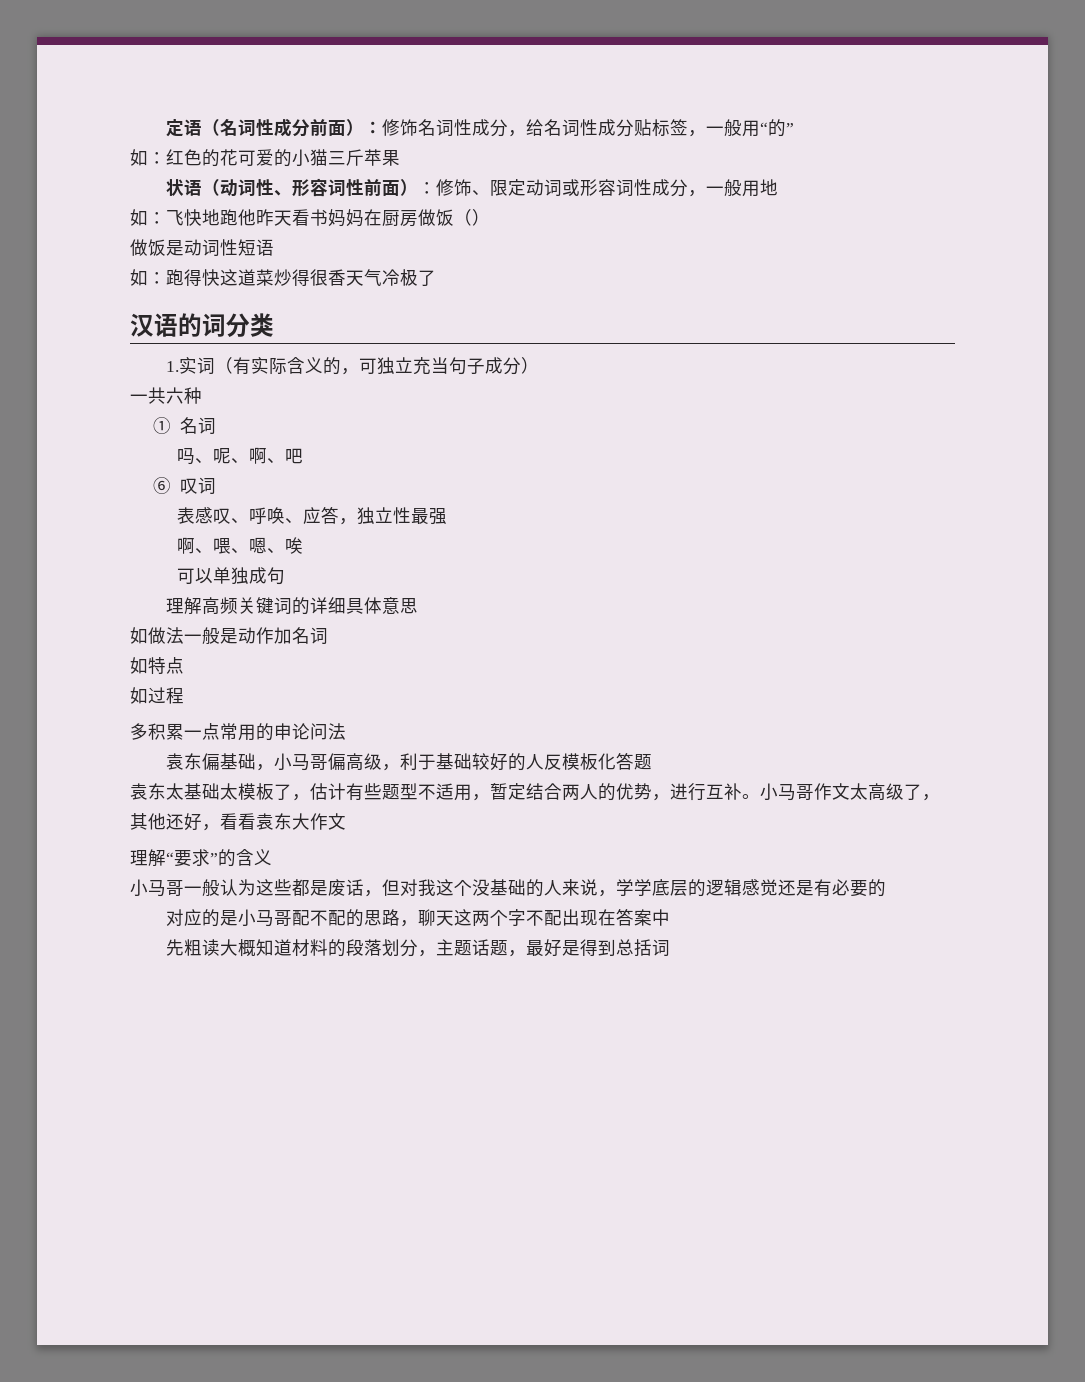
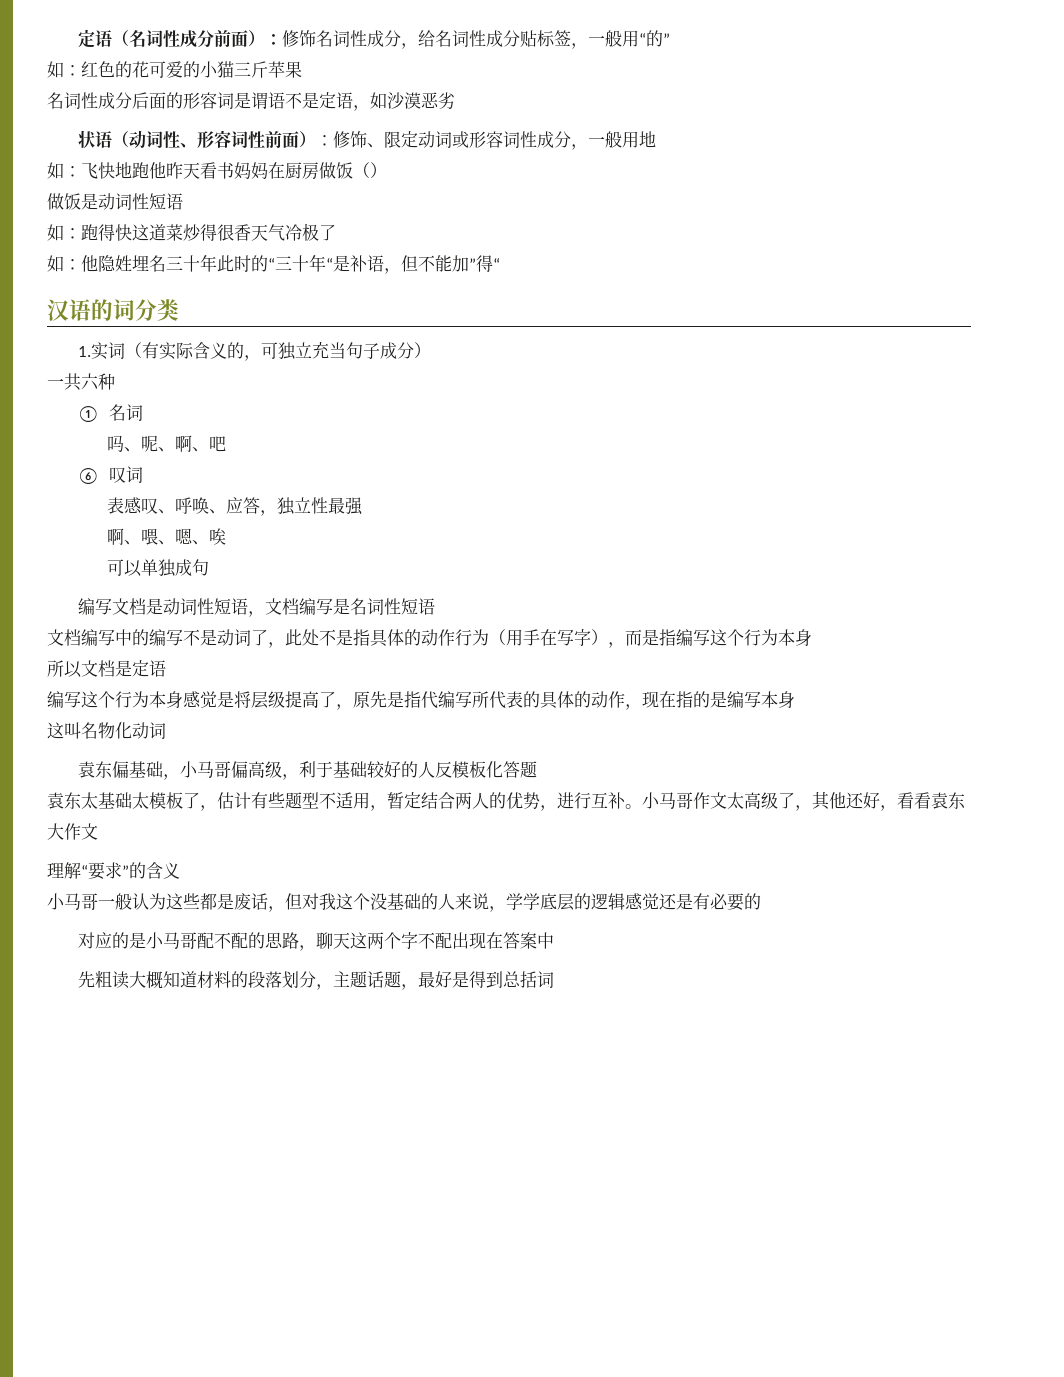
(400, 158) none -> [47,92,455,111] // 名词性成分后面的形容词是谓语不是定语，如沙漠恶劣
(436, 278) none -> [47,254,500,274] // 如：他隐姓埋名三十年此时的“三十年“是补语，但不能加”得“
[165,597,418,615] [130,627,328,644] [130,657,184,674] [130,687,184,704] [130,723,346,741] 理解高频关键词的详细具体意思 // 如做法一般是动作加名词 // 如特点 // 如过程 // 多积累一点常用的申论问法 -> [77,598,435,617] [47,629,812,648] [47,660,166,678] [47,691,795,710] [47,722,166,739] 编写文档是动词性短语，文档编写是名词性短语 // 文档编写中的编写不是动词了，此处不是指具体的动作行为（用手在写字），而是指编写这个行为本身 // 所以文档是定语 // 编写这个行为本身感觉是将层级提高了，原先是指代编写所代表的具体的动作，现在指的是编写本身 // 这叫名物化动词

